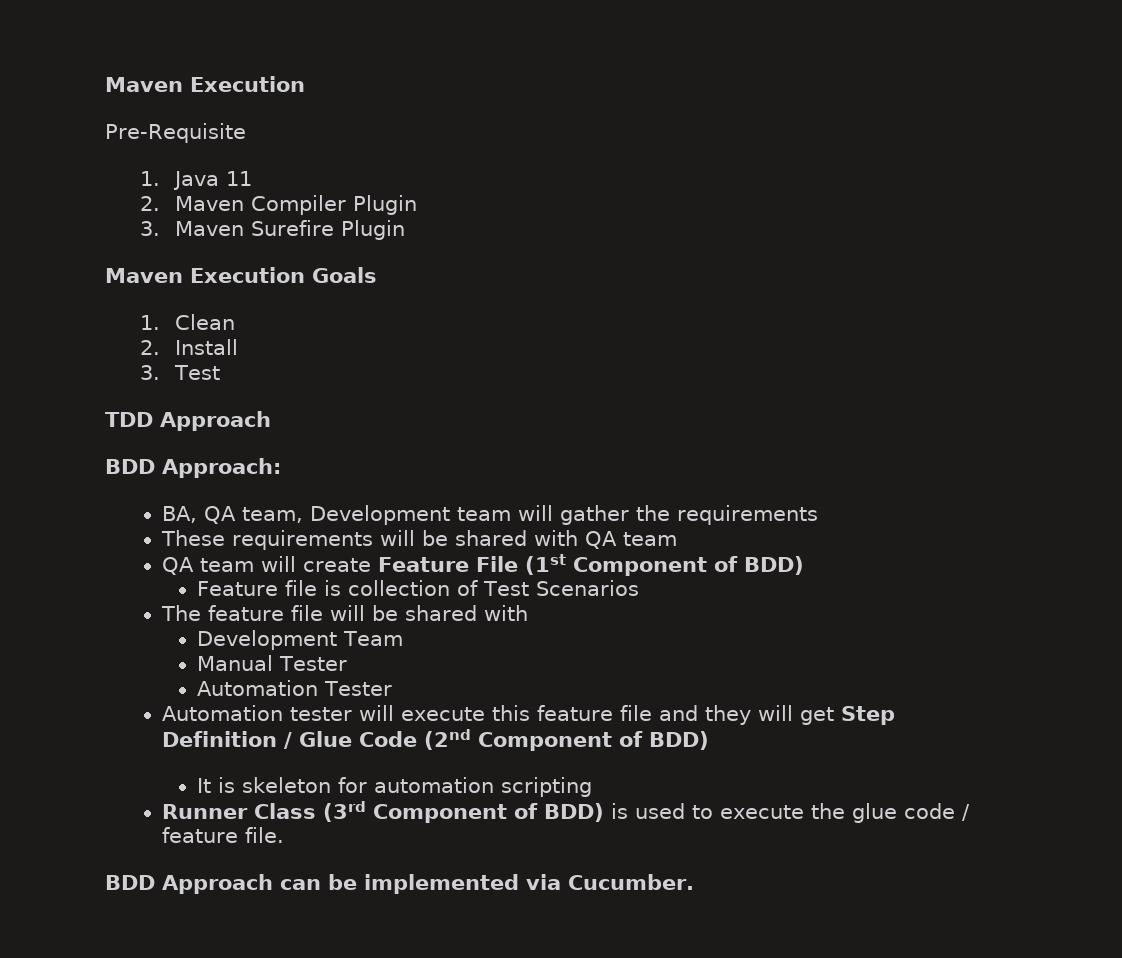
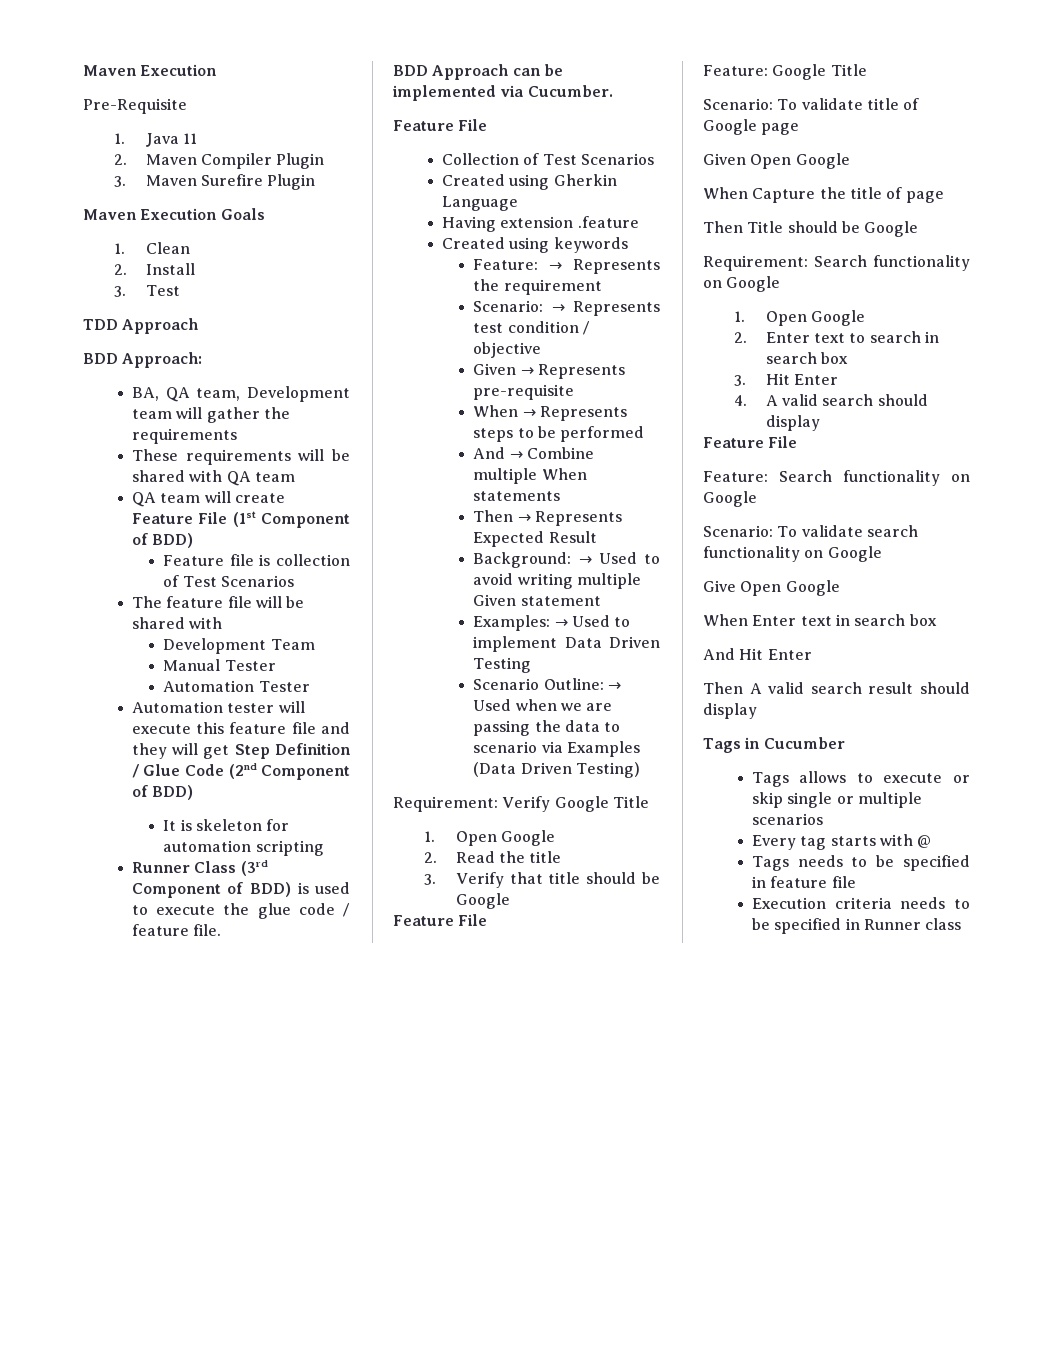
(694, 882) none -> [393,119,488,131] [441,153,654,165] [441,174,617,190] [441,196,518,211] [441,216,639,232] [441,237,628,253] [473,259,660,274] [473,279,602,295] [473,300,660,316] [473,321,590,335] [473,342,542,358] [473,363,625,379] [473,384,575,400] [473,405,627,421] [473,426,645,442] [473,447,594,459] [473,468,587,484] [473,491,561,501] [473,510,622,526] [473,531,597,547] [473,552,660,568] [473,573,641,589] [473,594,601,606] [473,615,631,631] [473,636,660,652] [473,657,532,673] [473,678,621,690] [473,699,613,711] [473,720,621,736] [473,741,640,757] [473,762,640,778] [393,796,649,812] [424,830,556,846] [424,851,562,863] [424,872,660,888] [455,893,510,909] [393,914,488,926] [703,64,867,80] [703,98,920,110] [703,119,800,135] [703,153,850,169] [703,187,944,203] [703,221,919,237] [703,255,970,271] [703,276,781,292] [734,310,866,326] [734,331,940,343] [765,352,849,364] [734,373,839,386] [734,394,928,406] [765,415,820,431] [703,436,798,448] [703,470,970,486] [703,491,757,507] [703,525,918,537] [703,546,882,562] [703,580,840,596] [703,614,937,626] [703,648,812,660] [703,682,970,694] [703,703,757,719] [703,737,845,753] [751,771,970,787] [751,792,922,808] [751,813,823,825] [751,834,932,850] [751,855,970,871] [751,876,856,888] [751,897,970,909] [751,918,962,934] // Feature File // Collection of Test Scenarios // Created using Gherkin Language // Having extension .feature // Created using keywords // Feature: → Represents the requirement // Scenario: → Represents test condition / objective // Given → Represents pre-requisite // When → Represents steps to be performed // And → Combine multiple When statements // Then → Represents Expected Result // Background: → Used to avoid writing multiple Given statement // Examples: → Used to implement Data Driven Testing // Scenario Outline: → Used when we are passing the data to scenario via Examples (Data Driven Testing) // Requirement: Verify Google Title // 1. Open Google // 2. Read the title // 3. Verify that title should be Google // Feature File // Feature: Google Title // Scenario: To validate title of Google page // Given Open Google // When Capture the title of page // Then Title should be Google // Requirement: Search functionality on Google // 1. Open Google // 2. Enter text to search in search box // 3. Hit Enter // 4. A valid search should display // Feature File // Feature: Search functionality on Google // Scenario: To validate search functionality on Google // Give Open Google // When Enter text in search box // And Hit Enter // Then A valid search result should display // Tags in Cucumber // Tags allows to execute or skip single or multiple scenarios // Every tag starts with @ // Tags needs to be specified in feature file // Execution criteria needs to be specified in Runner class

